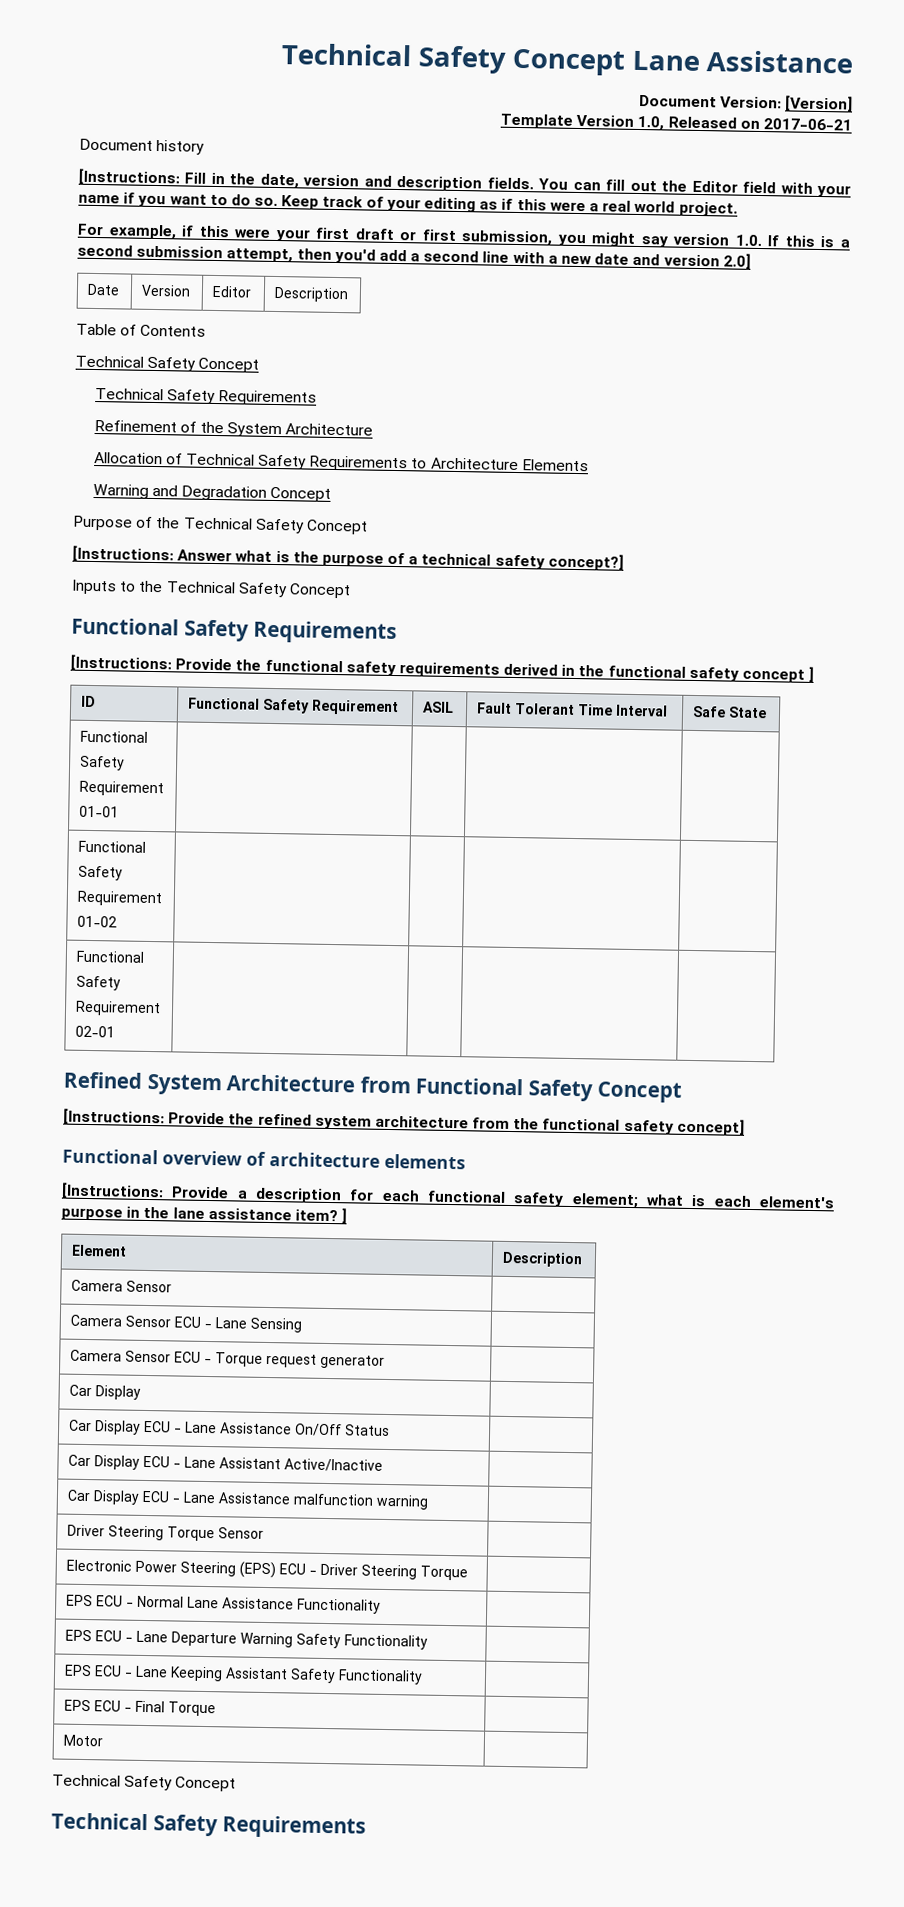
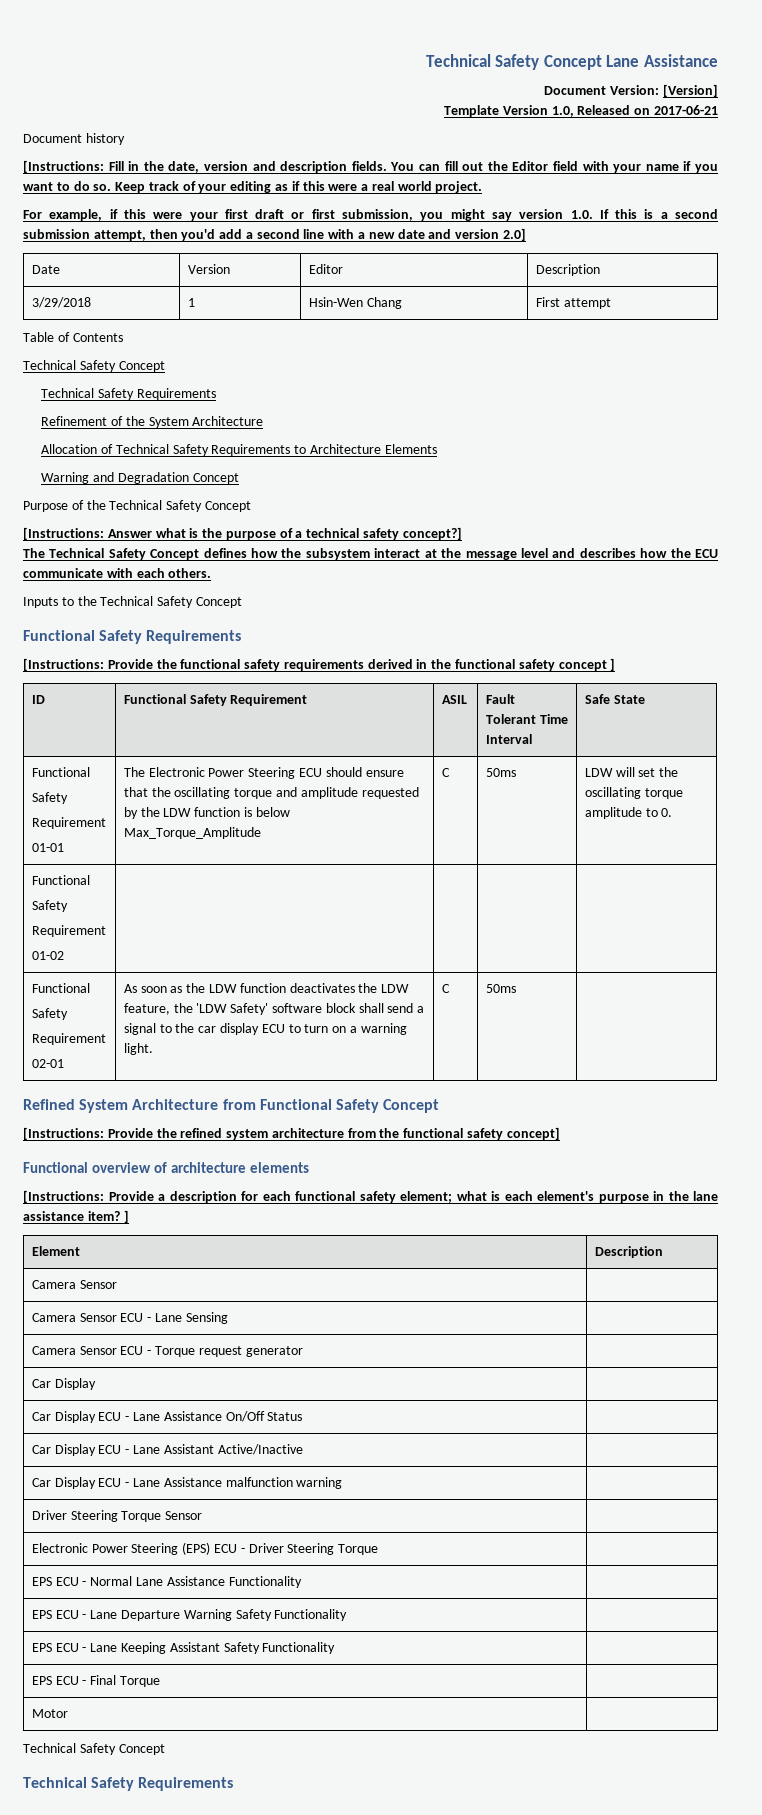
(350, 294) none -> [31,297,91,308] [187,298,195,307] [308,297,402,309] [535,297,611,309] // 3/29/2018 | 1 | Hsin-Wen Chang | First attempt
(624, 562) none -> [23,548,718,560] [23,568,212,578] // The Technical Safety Concept defines how the subsystem interact at the message level and describes how the ECU communicate with each others.
(120, 811) | | | -> [123,767,404,779] [123,787,419,799] [123,807,290,819] [123,827,261,839] [441,768,450,777] [485,768,516,777] [584,767,679,777] [584,787,683,799] [584,807,673,819] The Electronic Power Steering ECU should ensure that the oscillating torque and amplitude requested by the LDW function is below Max_Torque_Amplitude | C | 50ms | LDW will set the oscillating torque amplitude to 0.
(116, 1031) | | -> [123,983,410,993] [123,1003,425,1015] [123,1023,407,1035] [123,1043,153,1055] [441,984,450,993] [485,984,516,993] As soon as the LDW function deactivates the LDW feature, the 'LDW Safety' software block shall send a signal to the car display ECU to turn on a warning light. | C | 50ms

